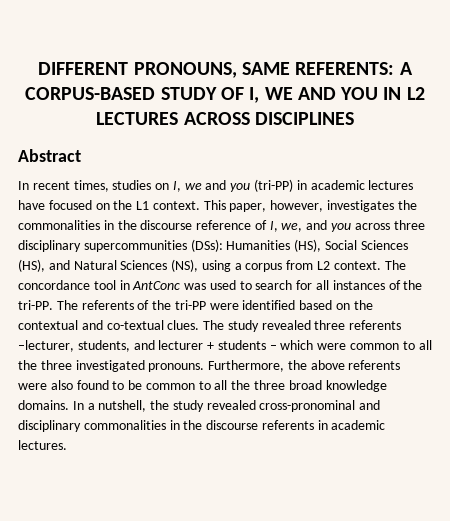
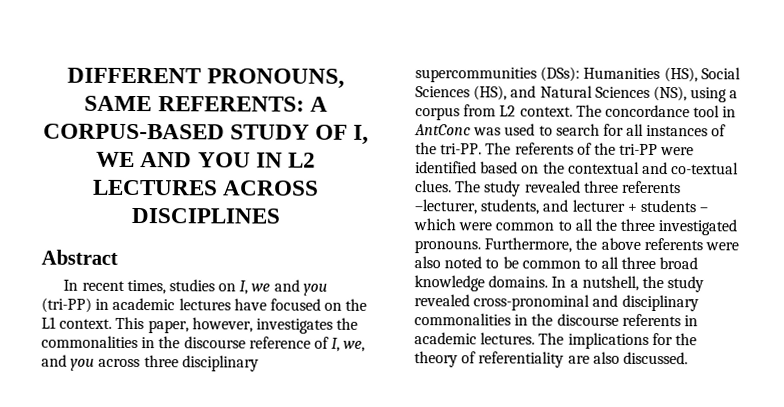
[76,380,109,390] found -> [444,256,483,269] noted
[231,380,251,390] the -> (620, 262) none
(67, 445) none -> [538,332,697,349] [414,351,688,368] The implications for the theory of referentiality are also discussed.

